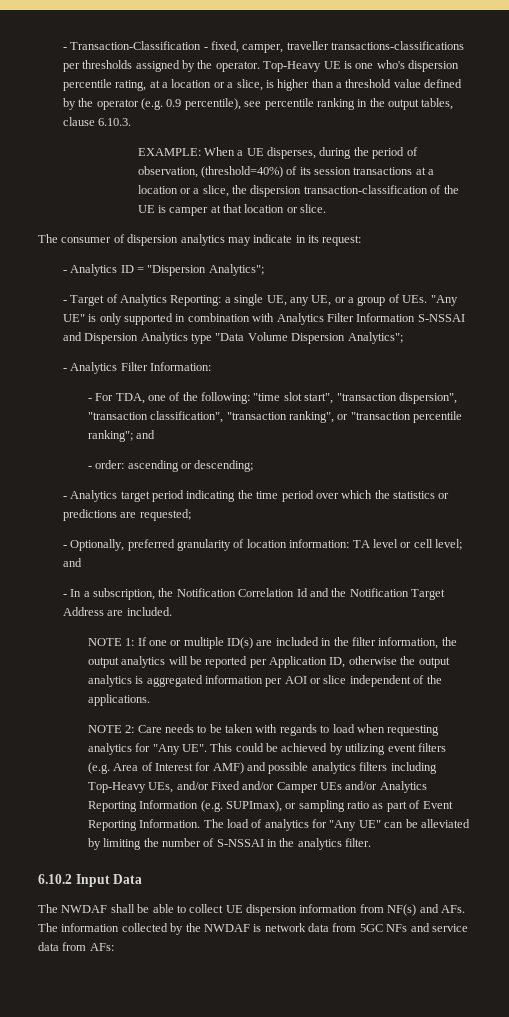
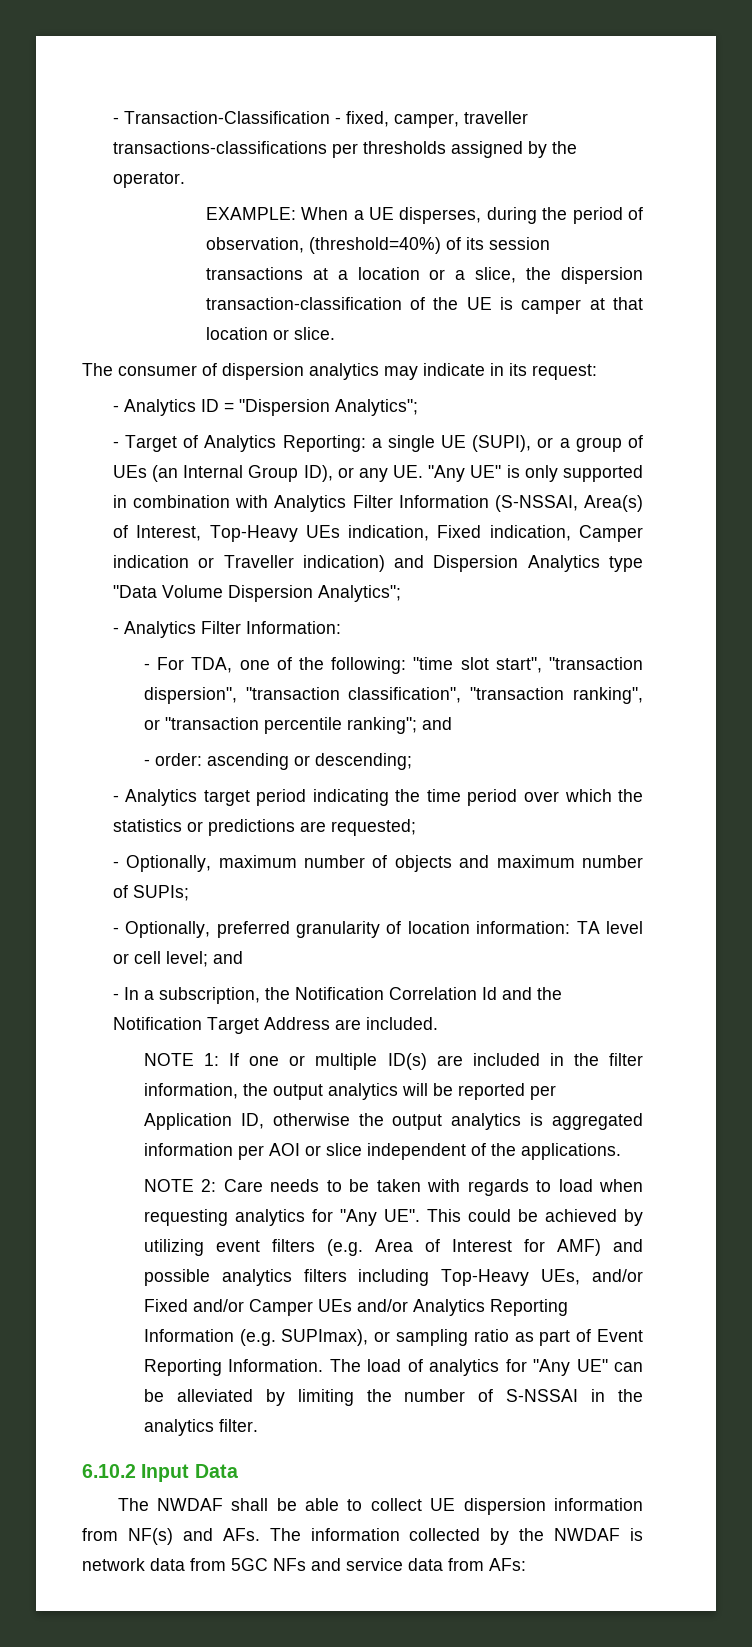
[263,60,460,72] [62,79,463,91] [62,98,454,110] [62,117,132,126] Top-Heavy UE is one who's dispersion percentile rating, at a location or a slice, is higher than a threshold value defined by the operator (e.g. 0.9 percentile), see percentile ranking in the output tables, clause 6.10.3. -> (185, 180) none
[266,295,332,306] UE, any UE, -> [441,435,532,452] UE (SUPI),
[402,295,428,303] UEs. -> [112,465,424,482] UEs (an Internal Group ID), or any UE.
[417,314,465,322] S-NSSAI -> [494,495,643,512] [112,525,643,542] [112,555,385,572] (S-NSSAI, Area(s) of Interest, Top-Heavy UEs indication, Fixed indication, Camper indication or Traveller indication)
(191, 515) none -> [112,855,643,872] [112,885,189,901] // - Optionally, maximum number of objects and maximum number of SUPIs;

